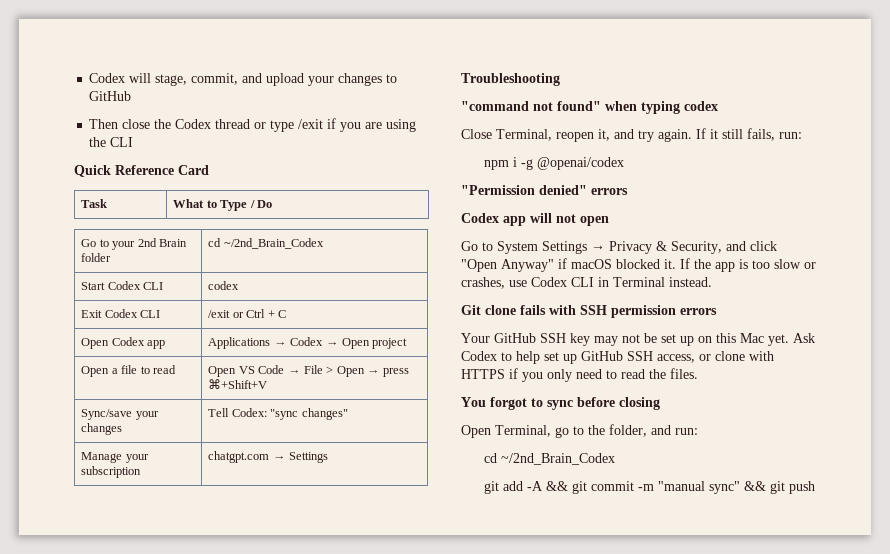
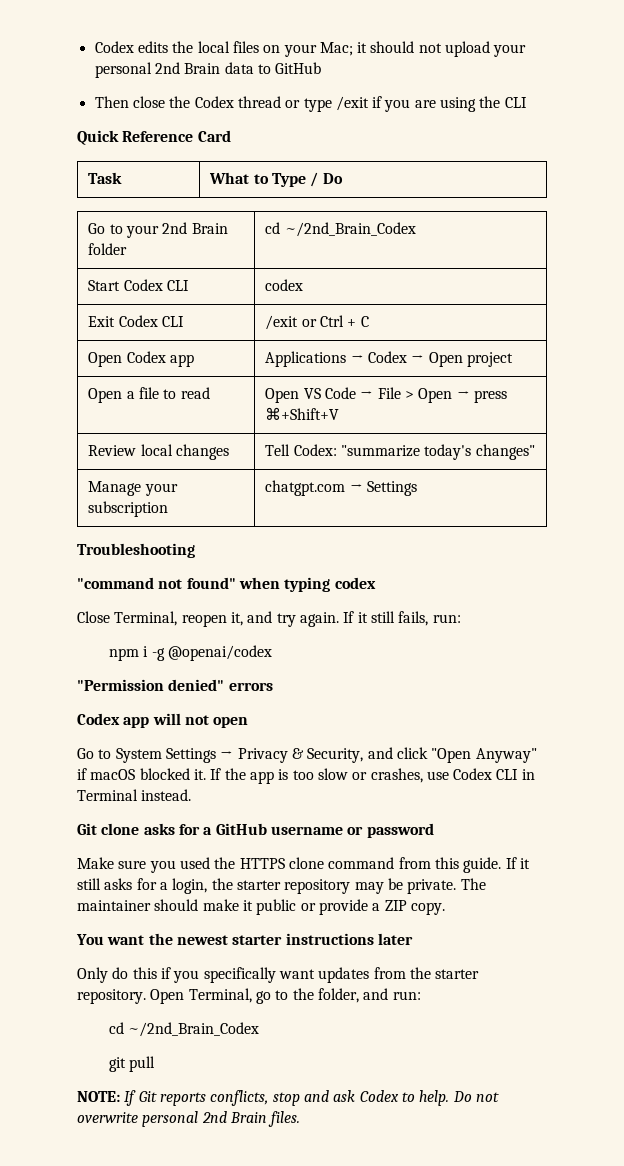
[89,73,383,86] Codex will stage, commit, and upload your changes -> [94,41,527,57] [94,62,254,78] Codex edits the local files on your Mac; it should not upload your personal 2nd Brain data
[81,409,159,420] Sync/save your -> [88,444,173,456] Review local
[270,409,299,420] "sync -> [341,444,472,460] "summarize today's
[520,305,717,318] [461,333,815,346] [461,351,774,364] [461,368,698,382] [461,397,660,410] fails with SSH permission errors // Your GitHub SSH key may not be set up on this Mac yet. Ask Codex to help set up GitHub SSH access, or clone with HTTPS if you only need to read the files. // You forgot to sync before closing // -> [143,823,434,838] [77,857,530,873] [77,878,486,894] [77,899,445,915] [76,933,413,945] [77,967,480,983] [77,989,146,1004] asks for a GitHub username or password // Make sure you used the HTTPS clone command from this guide. If it still asks for a login, the starter repository may be private. The maintainer should make it public or provide a ZIP copy. // You want the newest starter instructions later // Only do this if you specifically want updates from the starter repository.
[502,481,815,494] add -A && git commit -m "manual sync" && git push -> [129,1056,156,1072] [77,1090,499,1106] [77,1111,301,1127] pull // NOTE: If Git reports conflicts, stop and ask Codex to help. Do not overwrite personal 2nd Brain files.

